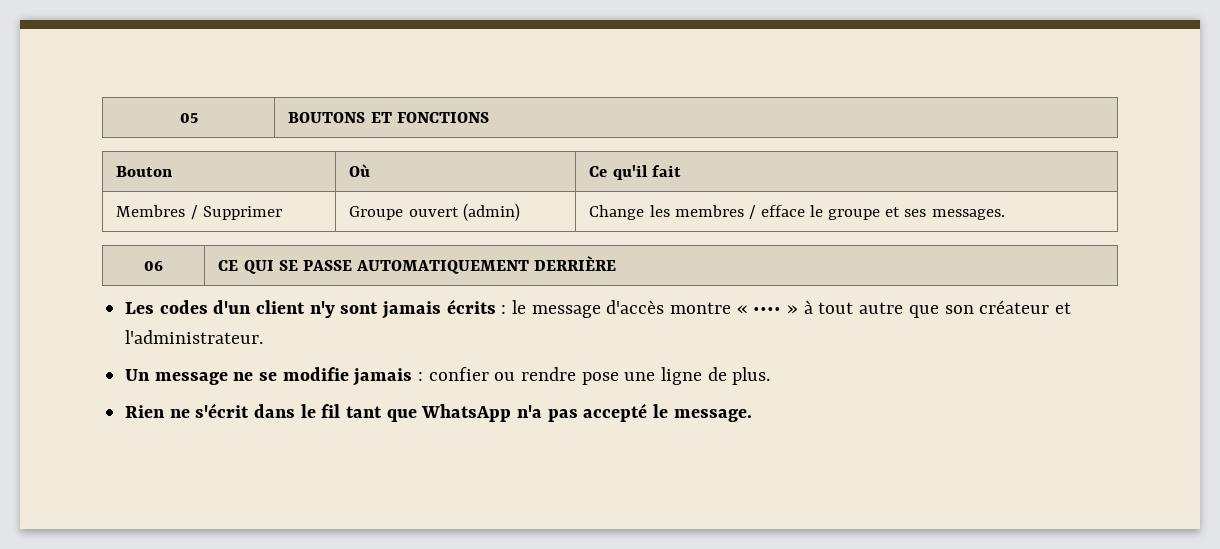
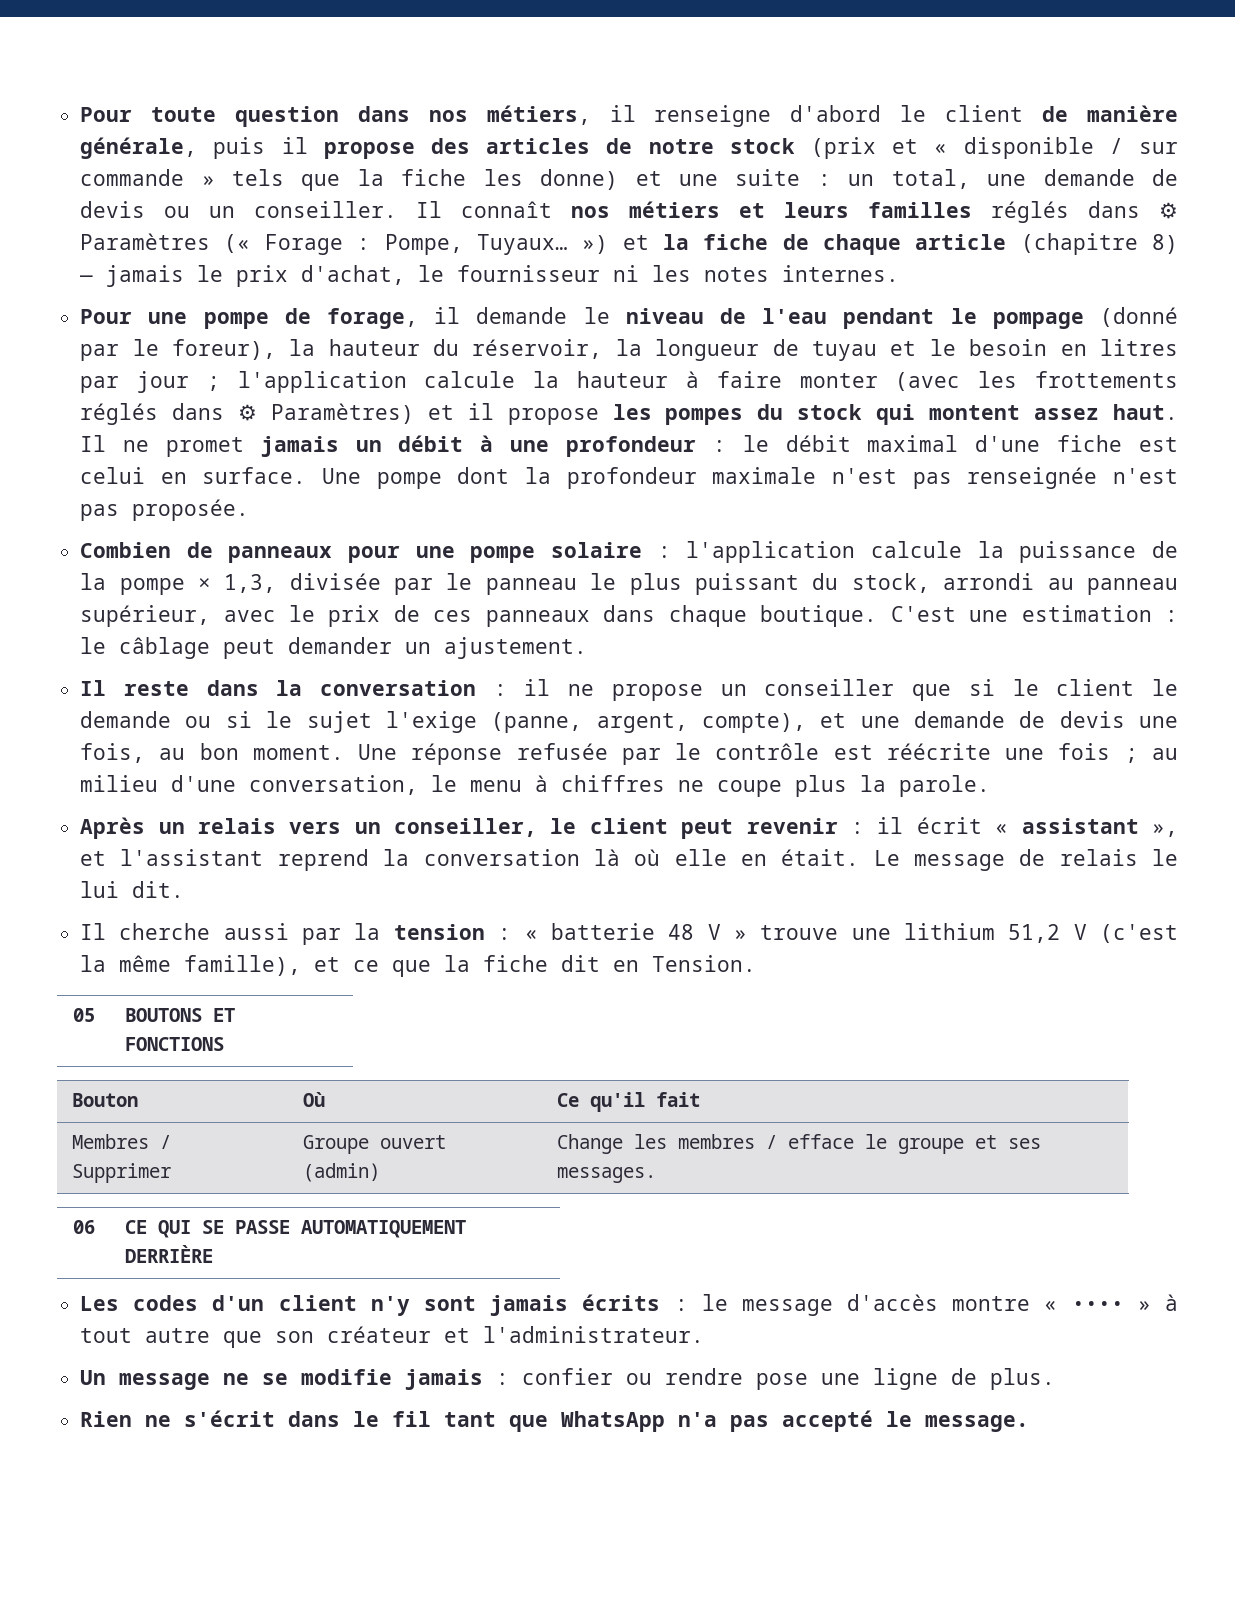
(179, 118) none -> [80,105,1178,127] [80,137,1179,159] [80,169,1178,191] [80,201,1179,223] [80,233,1178,255] [80,265,900,287] [80,307,1179,329] [80,339,1178,361] [80,371,1179,393] [80,403,1179,425] [80,435,1179,457] [80,467,1178,489] [80,499,250,521] [80,541,1178,563] [80,573,1178,595] [80,605,1178,627] [80,637,588,659] [80,679,1179,701] [80,711,1178,733] [80,743,1178,765] [80,775,991,797] [80,817,1178,839] [80,849,1178,871] [80,881,185,898] [80,923,1179,945] [80,955,757,977] Pour toute question dans nos métiers, il renseigne d'abord le client de manière générale, puis il propose des articles de notre stock (prix et « disponible / sur commande » tels que la fiche les donne) et une suite : un total, une demande de devis ou un conseiller. Il connaît nos métiers et leurs familles réglés dans ⚙ Paramètres (« Forage : Pompe, Tuyaux… ») et la fiche de chaque article (chapitre 8) — jamais le prix d'achat, le fournisseur ni les notes internes. // Pour une pompe de forage, il demande le niveau de l'eau pendant le pompage (donné par le foreur), la hauteur du réservoir, la longueur de tuyau et le besoin en litres par jour ; l'application calcule la hauteur à faire monter (avec les frottements réglés dans ⚙ Paramètres) et il propose les pompes du stock qui montent assez haut. Il ne promet jamais un débit à une profondeur : le débit maximal d'une fiche est celui en surface. Une pompe dont la profondeur maximale n'est pas renseignée n'est pas proposée. // Combien de panneaux pour une pompe solaire : l'application calcule la puissance de la pompe × 1,3, divisée par le panneau le plus puissant du stock, arrondi au panneau supérieur, avec le prix de ces panneaux dans chaque boutique. C'est une estimation : le câblage peut demander un ajustement. // Il reste dans la conversation : il ne propose un conseiller que si le client le demande ou si le sujet l'exige (panne, argent, compte), et une demande de devis une fois, au bon moment. Une réponse refusée par le contrôle est réécrite une fois ; au milieu d'une conversation, le menu à chiffres ne coupe plus la parole. // Après un relais vers un conseiller, le client peut revenir : il écrit « assistant », et l'assistant reprend la conversation là où elle en était. Le message de relais le lui dit. // Il cherche aussi par la tension : « batterie 48 V » trouve une lithium 51,2 V (c'est la même famille), et ce que la fiche dit en Tension. //

